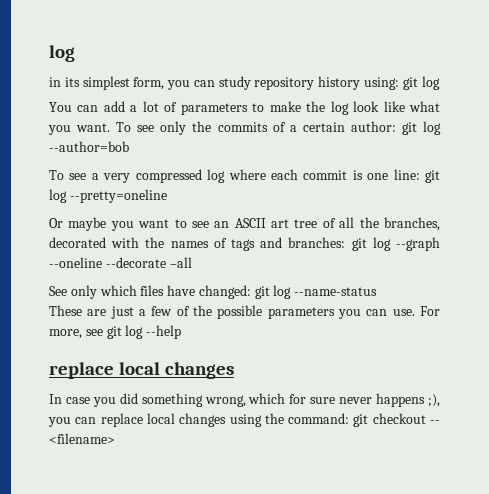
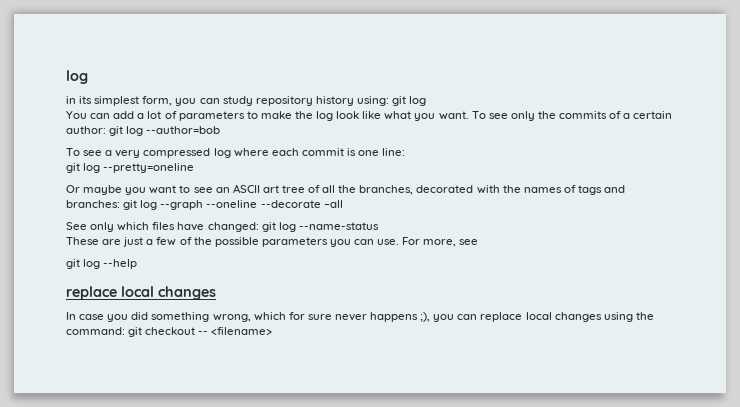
(420, 174) none -> (406, 152) //
(103, 332) none -> (479, 242) //

